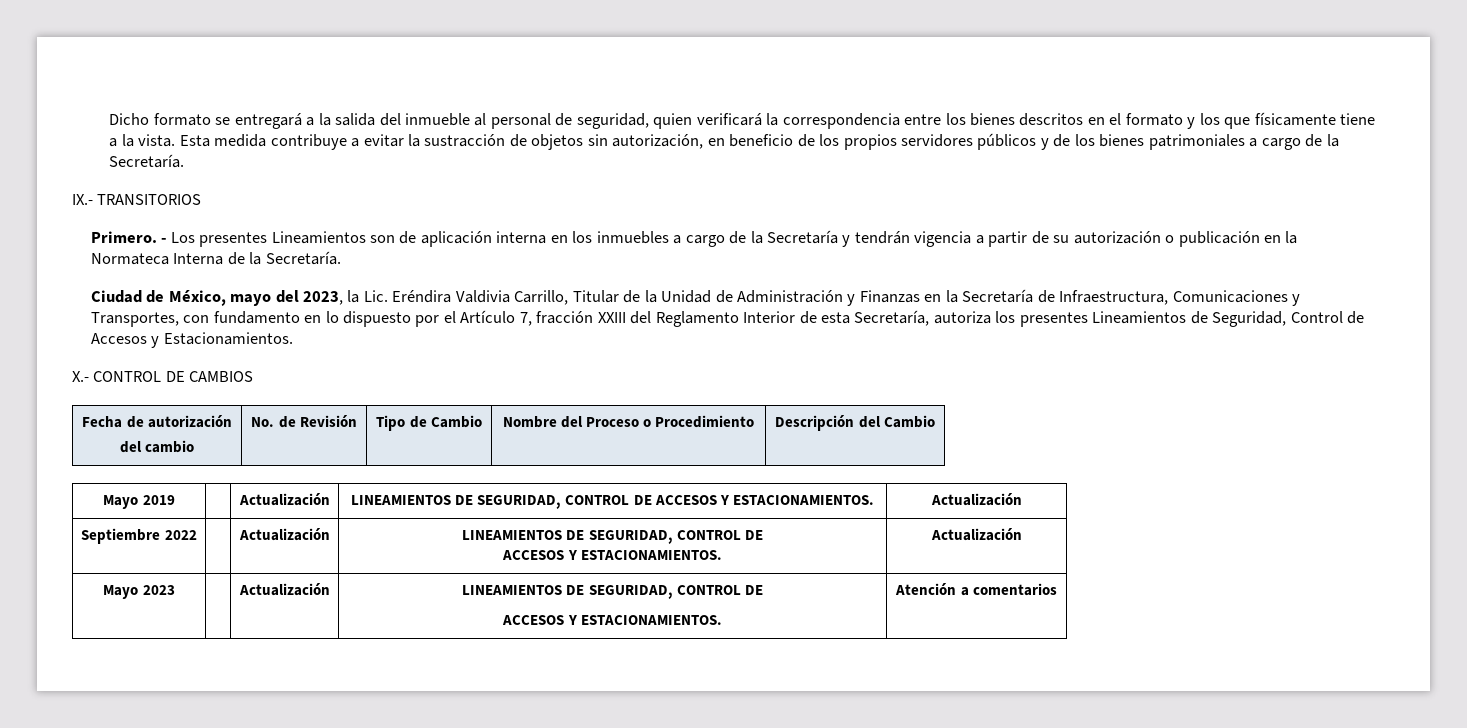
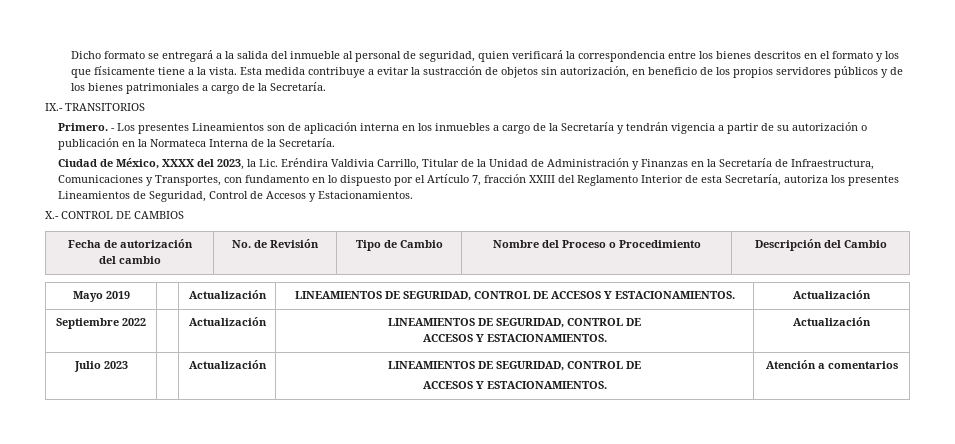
[230,294,272,306] mayo -> [162,159,195,167] XXXX
[103,585,139,599] Mayo -> [73,361,101,372] Julio

